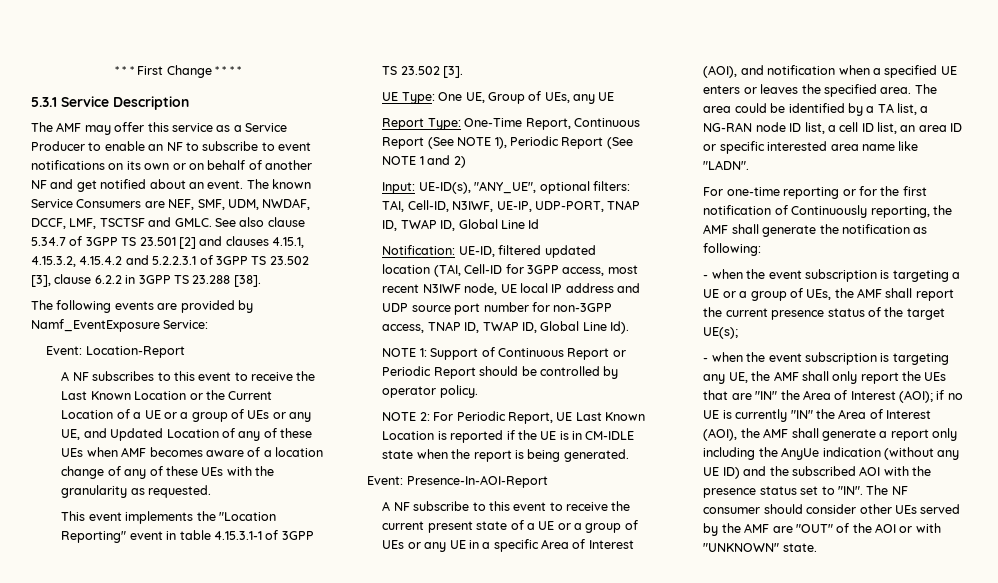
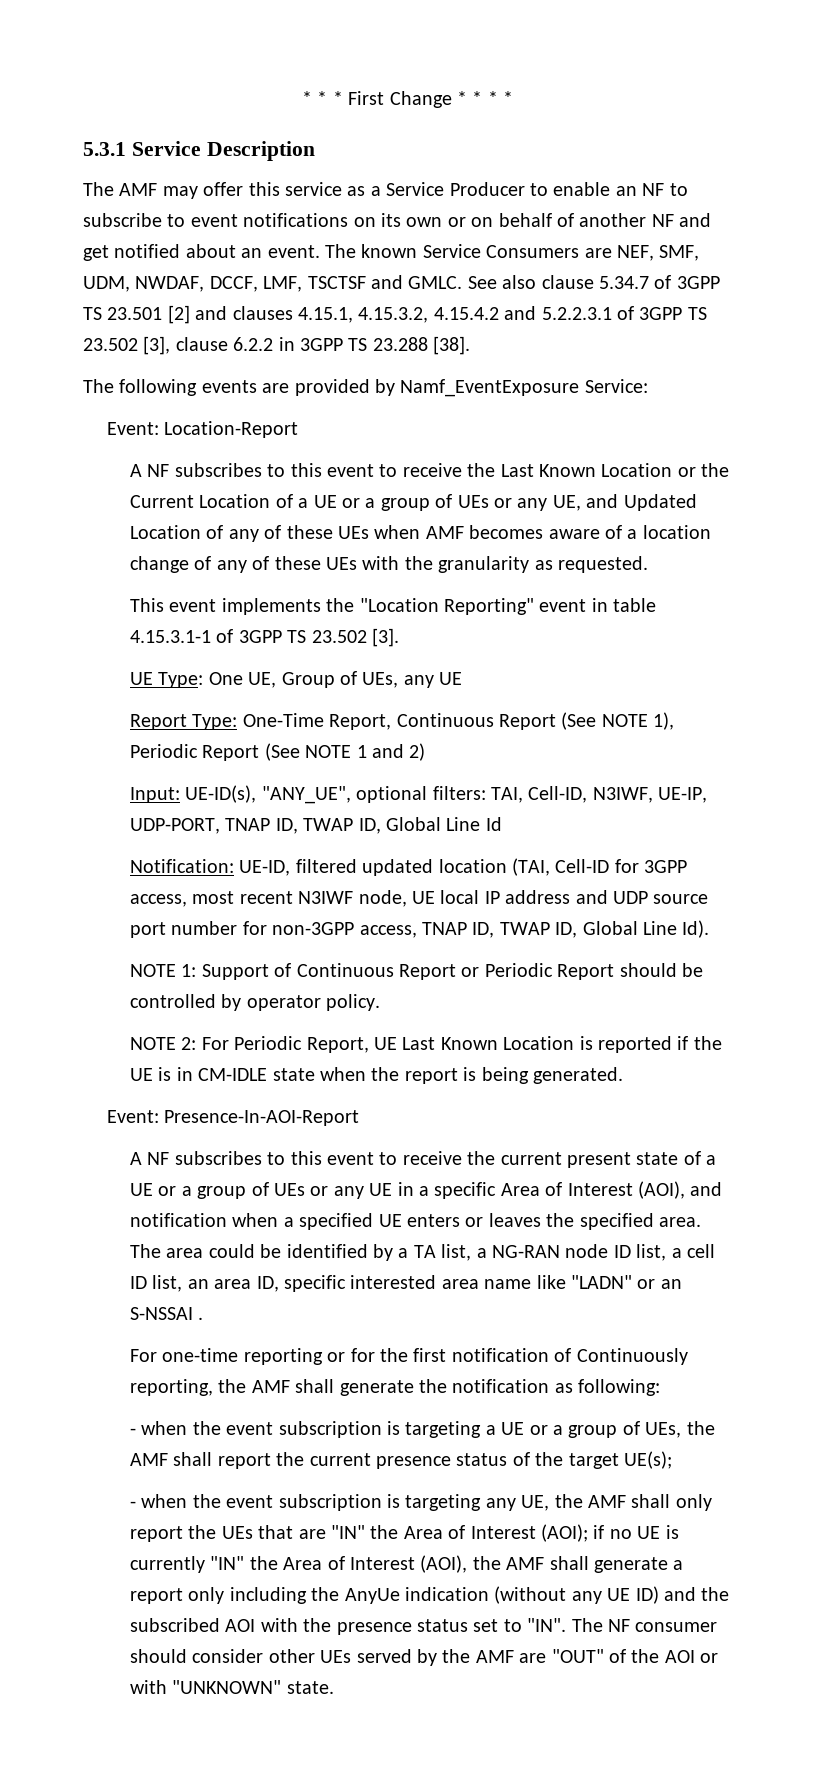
[413,501,470,511] subscribe -> [174,1151,262,1165] subscribes
[950,123,963,132] [703,144,717,151] ID or -> [256,1276,279,1292] ID,
[703,160,750,170] "LADN". -> [571,1275,682,1289] [130,1307,204,1320] "LADN" or an S-NSSAI .

